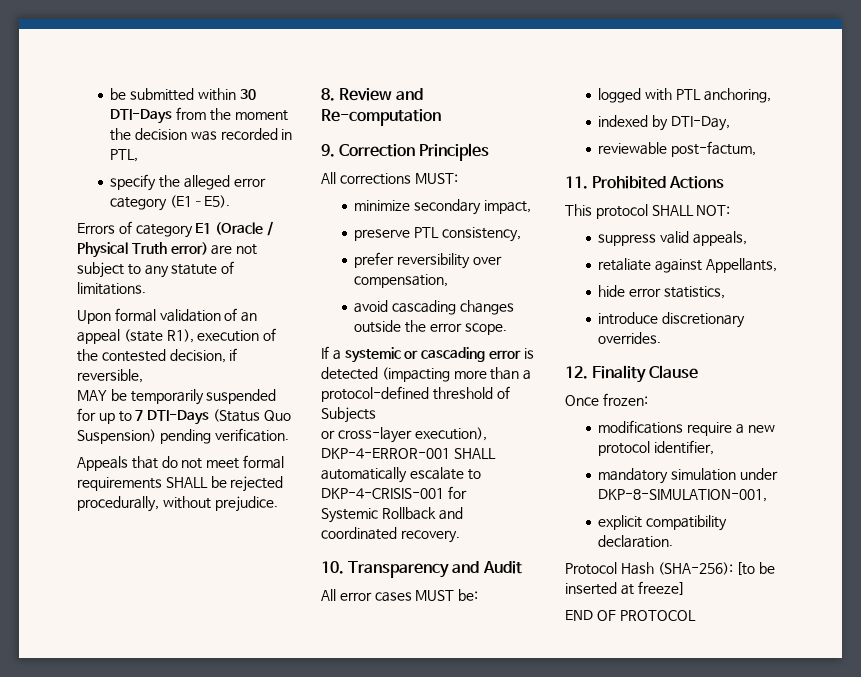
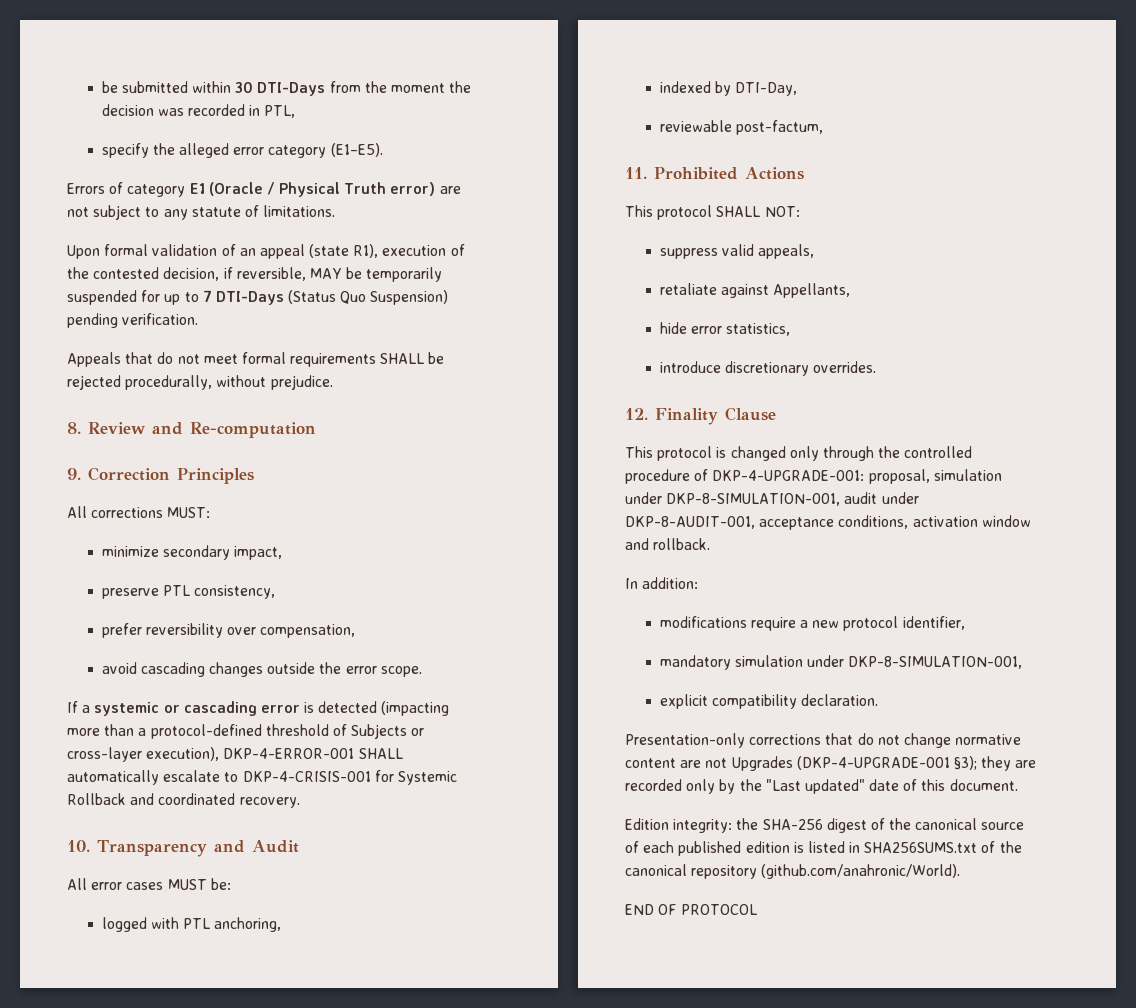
(143, 376) // -> (306, 274) none
(376, 415) // -> (408, 731) none
(467, 492) // -> (394, 776) none
[565,393,648,406] Once frozen: -> [625,446,973,461] [625,469,1002,484] [625,492,919,506] [625,515,1031,530] [625,538,711,550] [625,577,699,589] This protocol is changed only through the controlled procedure of DKP-4-UPGRADE-001: proposal, simulation under DKP-8-SIMULATION-001, audit under DKP-8-AUDIT-001, acceptance conditions, activation window and rollback. // In addition:
[565,562,776,575] [565,581,685,595] Protocol Hash (SHA-256): [to be inserted at freeze] -> [625,733,1022,748] [625,756,1037,771] [625,779,1018,794] [625,818,1025,833] [625,841,1022,856] [625,864,961,879] Presentation-only corrections that do not change normative content are not Upgrades (DKP-4-UPGRADE-001 §3); they are recorded only by the "Last updated" date of this document. // Edition integrity: the SHA-256 digest of the canonical source of each published edition is listed in SHA256SUMS.txt of the canonical repository (github.com/anahronic/World).

